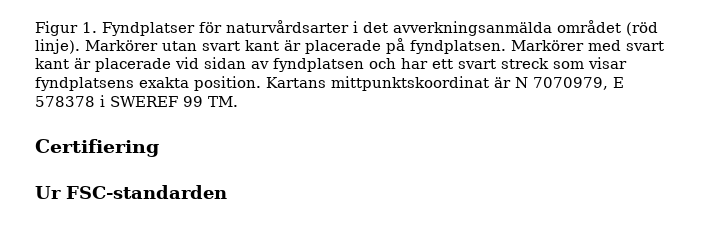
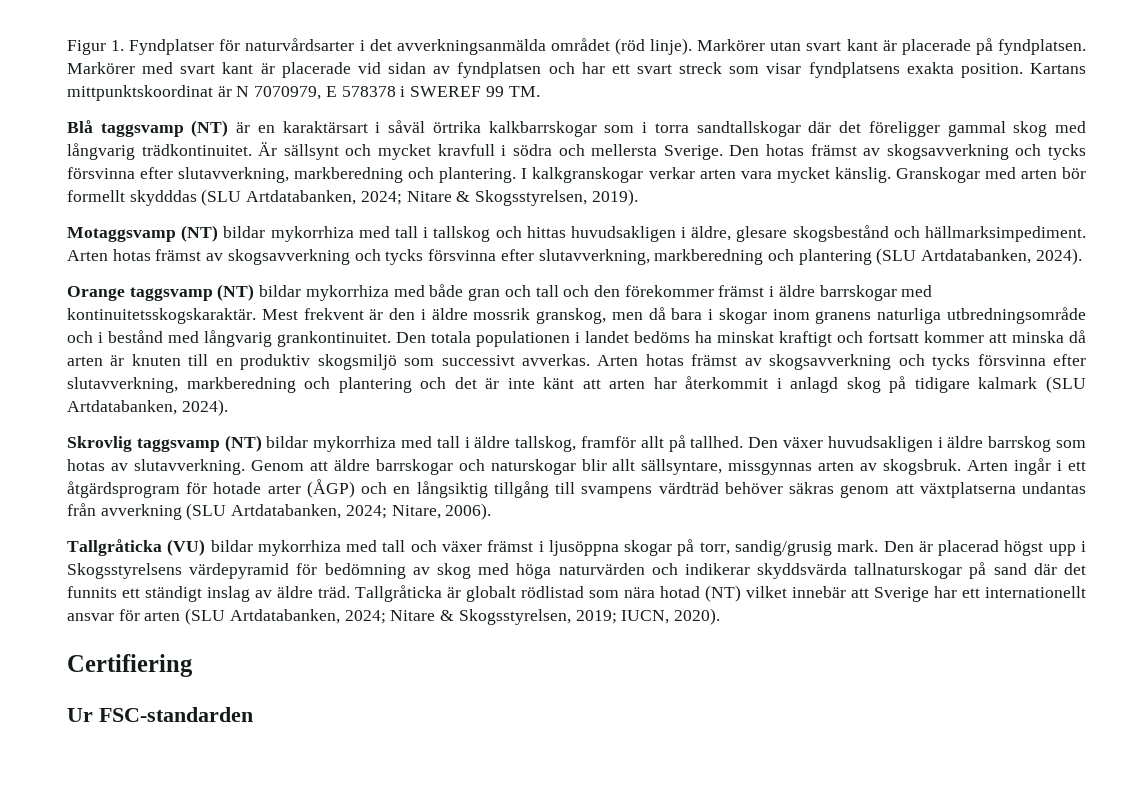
(238, 101) none -> [67,120,1086,137] [67,142,1086,160] [67,167,1086,183] [67,189,638,206] [67,225,1086,242] [67,248,1082,265] [67,284,933,301] [67,307,1086,324] [67,330,1086,347] [67,354,1087,370] [67,376,1086,393] [67,399,228,416] [67,435,1086,452] [67,458,1086,475] [67,479,1086,498] [67,503,492,520] [67,539,1087,556] [67,562,1086,579] [67,585,1086,602] [67,608,720,625] // Blå taggsvamp (NT) är en karaktärsart i såväl örtrika kalkbarrskogar som i torra sandtallskogar där det föreligger gammal skog med långvarig trädkontinuitet. Är sällsynt och mycket kravfull i södra och mellersta Sverige. Den hotas främst av skogsavverkning och tycks försvinna efter slutavverkning, markberedning och plantering. I kalkgranskogar verkar arten vara mycket känslig. Granskogar med arten bör formellt skydddas (SLU Artdatabanken, 2024; Nitare & Skogsstyrelsen, 2019). // Motaggsvamp (NT) bildar mykorrhiza med tall i tallskog och hittas huvudsakligen i äldre, glesare skogsbestånd och hällmarksimpediment. Arten hotas främst av skogsavverkning och tycks försvinna efter slutavverkning, markberedning och plantering (SLU Artdatabanken, 2024). // Orange taggsvamp (NT) bildar mykorrhiza med både gran och tall och den förekommer främst i äldre barrskogar med kontinuitetsskogskaraktär. Mest frekvent är den i äldre mossrik granskog, men då bara i skogar inom granens naturliga utbredningsområde och i bestånd med långvarig grankontinuitet. Den totala populationen i landet bedöms ha minskat kraftigt och fortsatt kommer att minska då arten är knuten till en produktiv skogsmiljö som successivt avverkas. Arten hotas främst av skogsavverkning och tycks försvinna efter slutavverkning, markberedning och plantering och det är inte känt att arten har återkommit i anlagd skog på tidigare kalmark (SLU Artdatabanken, 2024). // Skrovlig taggsvamp (NT) bildar mykorrhiza med tall i äldre tallskog, framför allt på tallhed. Den växer huvudsakligen i äldre barrskog som hotas av slutavverkning. Genom att äldre barrskogar och naturskogar blir allt sällsyntare, missgynnas arten av skogsbruk. Arten ingår i ett åtgärdsprogram för hotade arter (ÅGP) och en långsiktig tillgång till svampens värdträd behöver säkras genom att växtplatserna undantas från avverkning (SLU Artdatabanken, 2024; Nitare, 2006). // Tallgråticka (VU) bildar mykorrhiza med tall och växer främst i ljusöppna skogar på torr, sandig/grusig mark. Den är placerad högst upp i Skogsstyrelsens värdepyramid för bedömning av skog med höga naturvärden och indikerar skyddsvärda tallnaturskogar på sand där det funnits ett ständigt inslag av äldre träd. Tallgråticka är globalt rödlistad som nära hotad (NT) vilket innebär att Sverige har ett internationellt ansvar för arten (SLU Artdatabanken, 2024; Nitare & Skogsstyrelsen, 2019; IUCN, 2020).

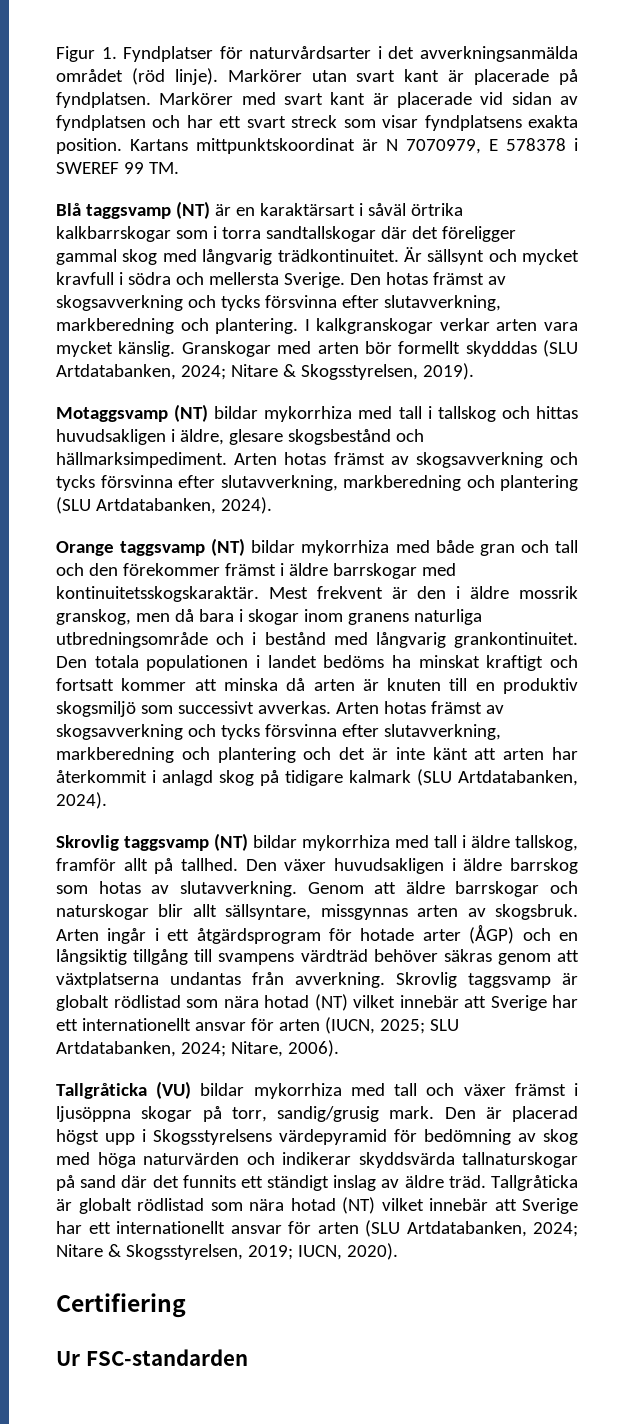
[100,503,227,520] avverkning (SLU -> [295,972,578,988] [56,994,578,1011] [56,1017,459,1034] avverkning. Skrovlig taggsvamp är globalt rödlistad som nära hotad (NT) vilket innebär att Sverige har ett internationellt ansvar för arten (IUCN, 2025; SLU

